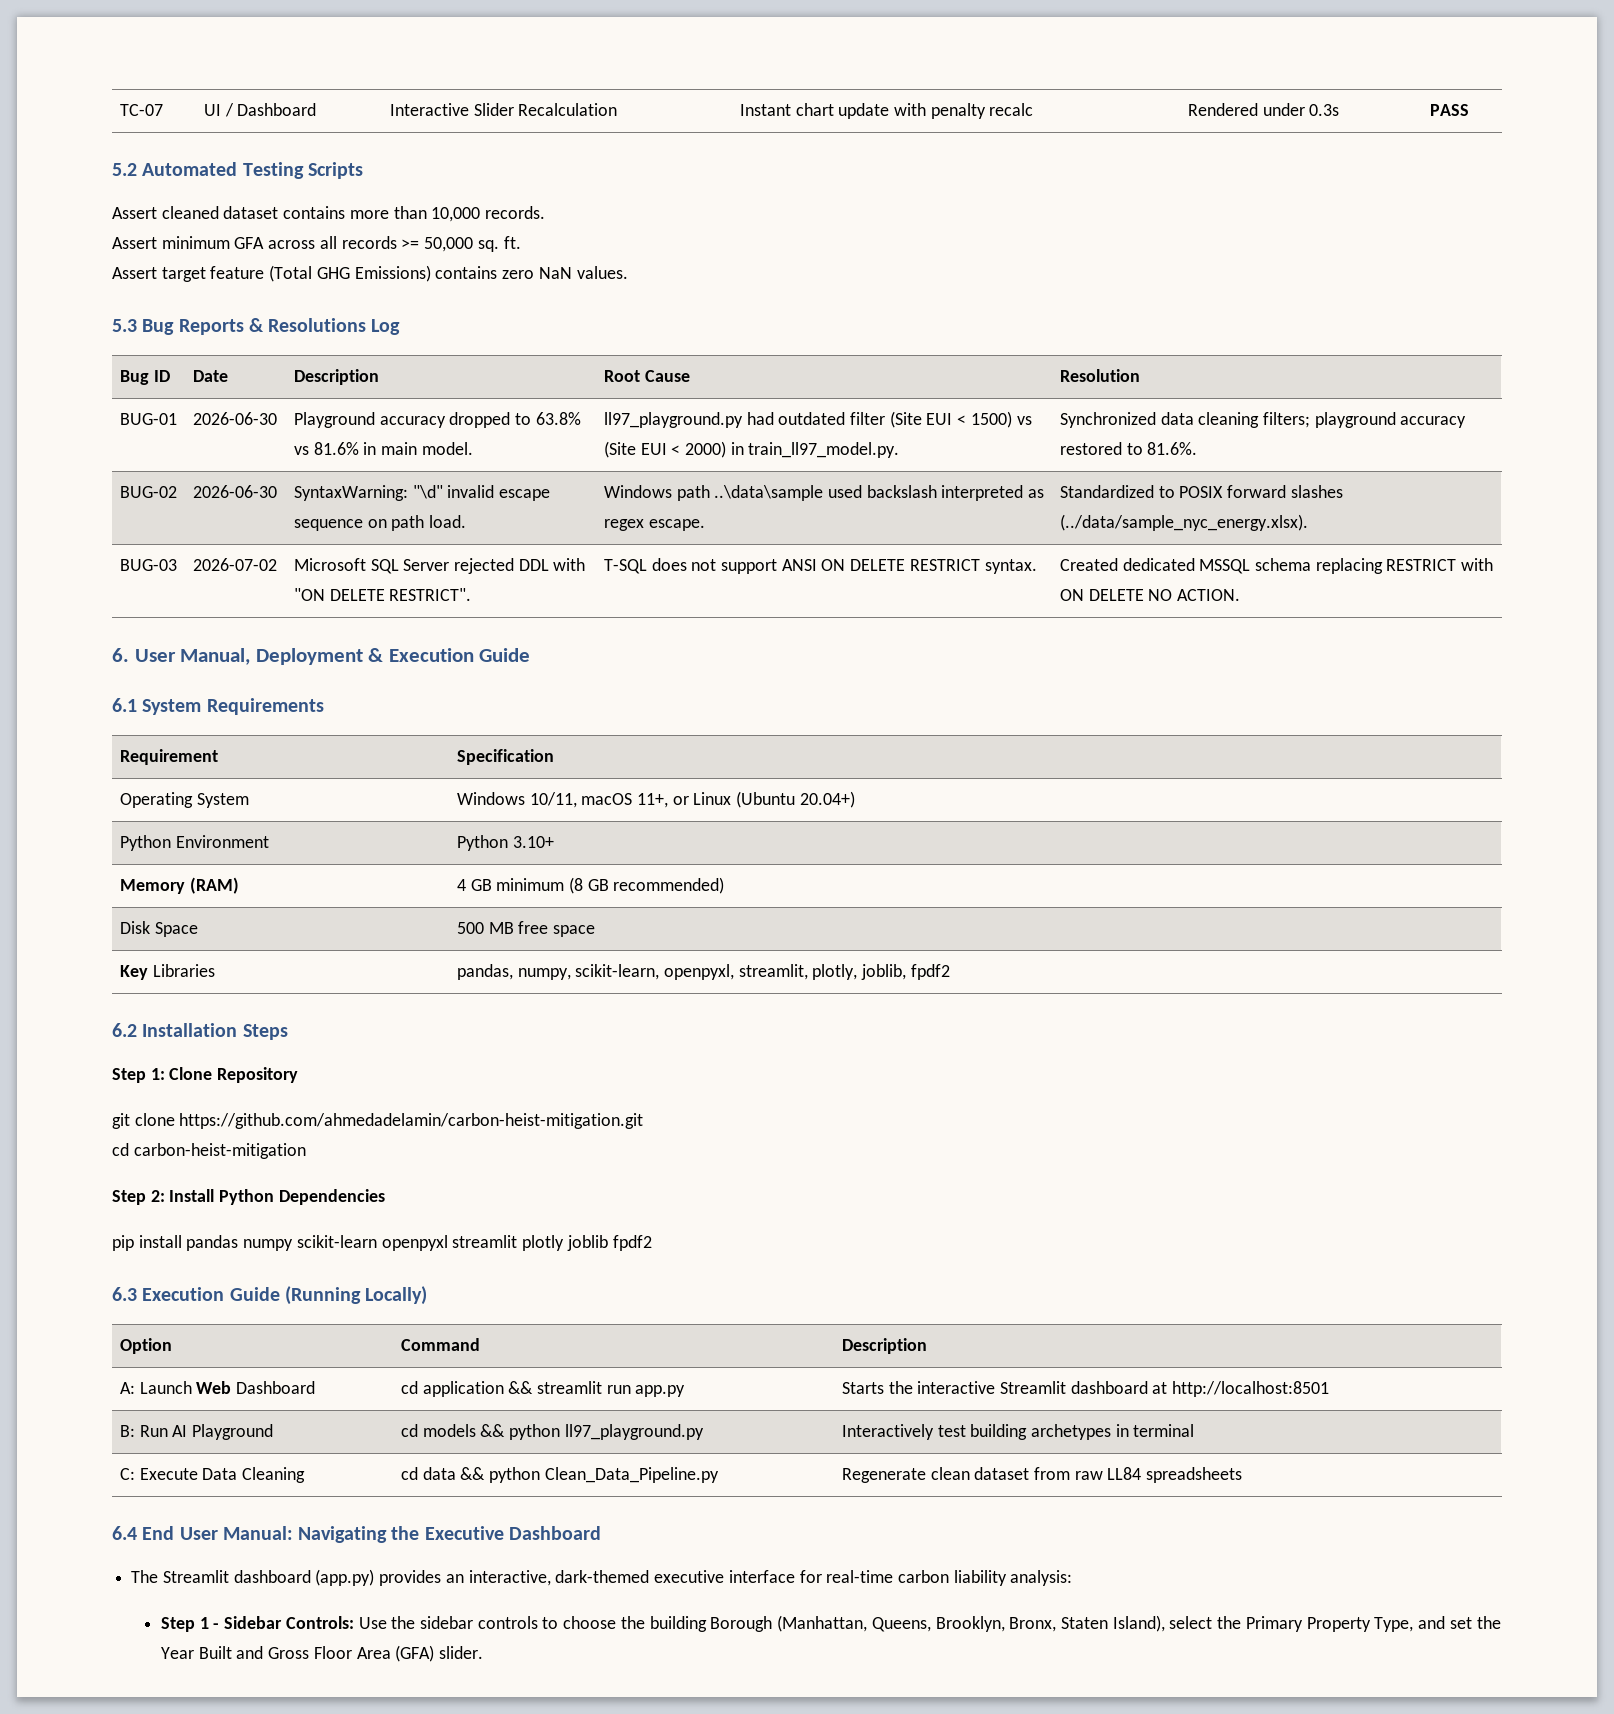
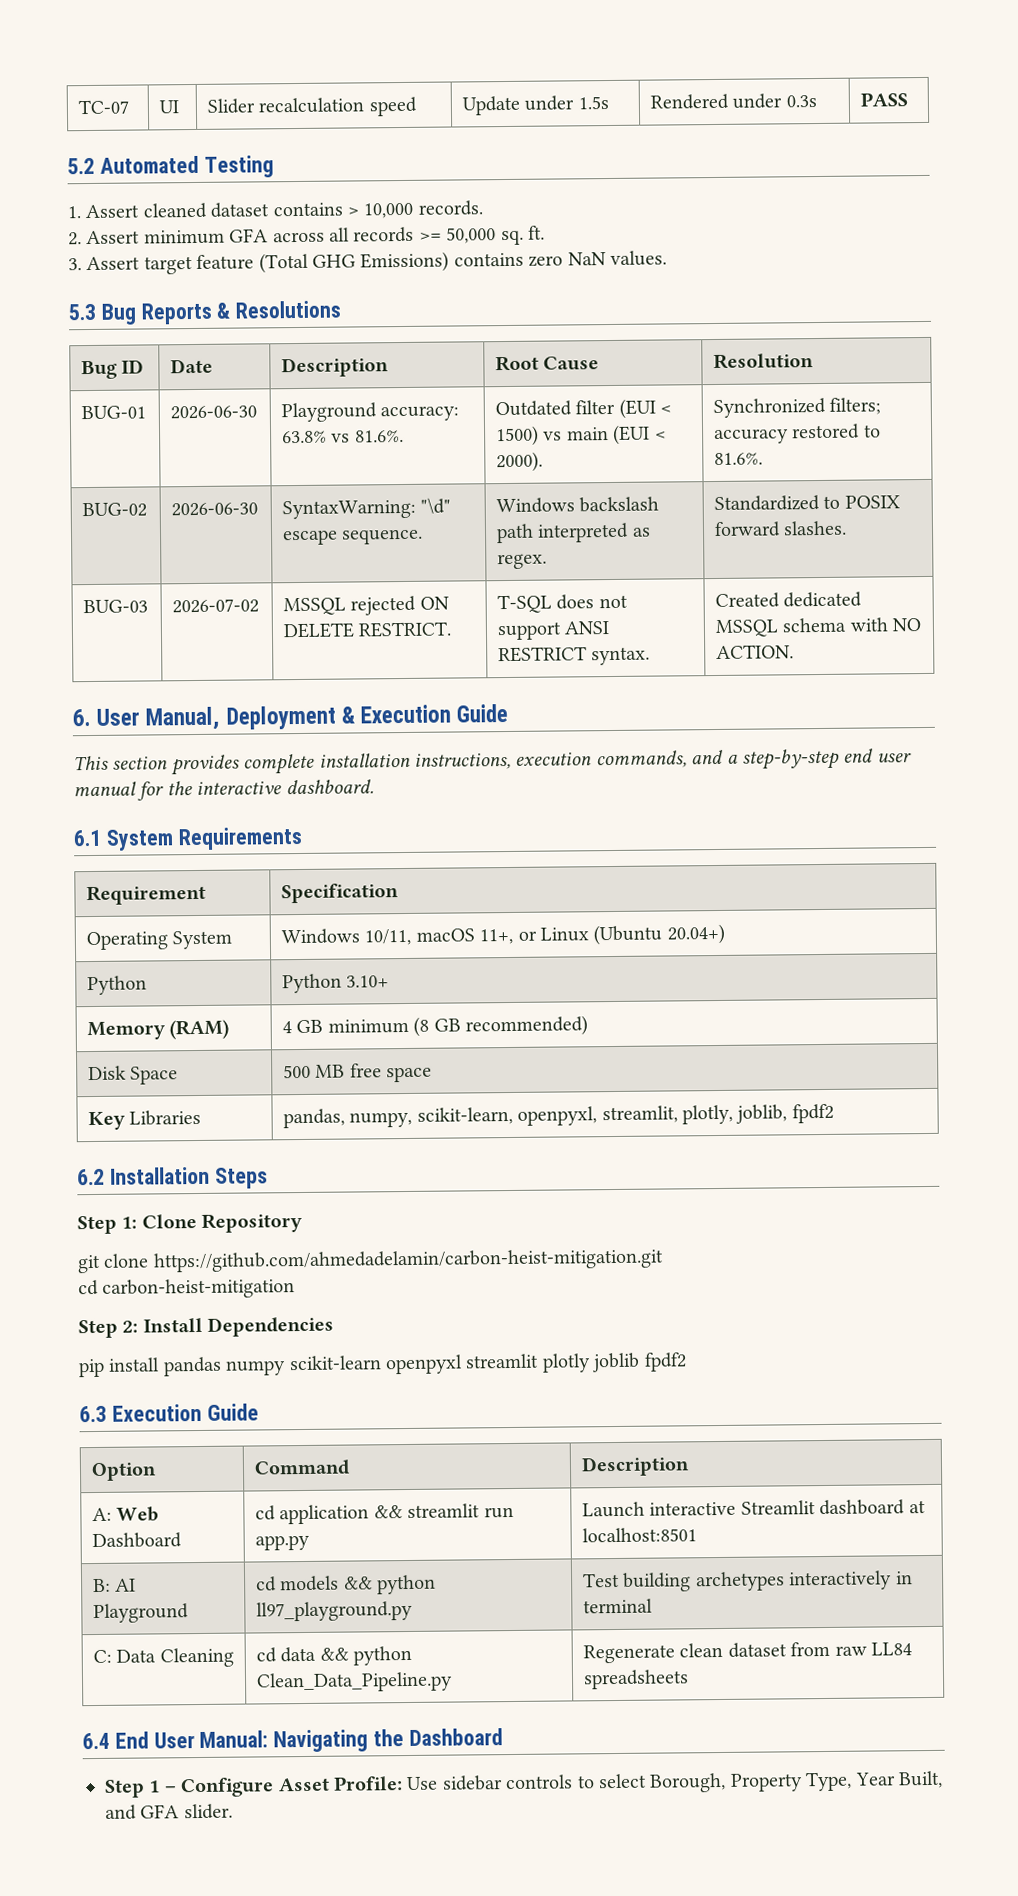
[224,103,317,117] [389,103,618,116] [739,103,1034,119] / Dashboard | Interactive Slider Recalculation | Instant chart update with penalty recalc -> [207,96,418,117] [462,95,609,116] | Slider recalculation speed | Update under 1.5s
[307,162,363,179] Scripts // -> [67,206,81,219] // 1.
[349,206,427,219] more than -> [347,207,359,216] >
(546, 212) none -> [68,232,82,246] 2.
(521, 242) none -> [68,258,82,271] 3.
[371,319,401,335] Log -> (342, 309) none
[379,412,581,428] [293,442,473,455] [603,411,1032,428] [603,441,900,458] [1059,412,1396,428] accuracy dropped to 63.8% vs 81.6% in main model. | ll97_playground.py had outdated filter (Site EUI < 1500) vs (Site EUI < 2000) in train_ll97_model.py. | Synchronized data cleaning filters; playground -> [380,405,460,422] [282,429,404,444] [495,398,673,419] [495,424,667,447] [496,451,544,473] [713,397,882,419] accuracy: 63.8% vs 81.6%. | Outdated filter (EUI < 1500) vs main (EUI < 2000). | Synchronized filters;
[447,485,551,501] [293,515,467,531] [603,485,1045,501] [603,519,705,531] invalid escape sequence on path load. | Windows path ..\data\sample used backslash interpreted as regex escape. -> [282,528,424,546] [496,496,660,514] [496,522,651,544] [497,553,548,570] escape sequence. | Windows backslash path interpreted as regex.
[1290,485,1343,498] [1059,514,1308,531] slashes (../data/sample_nyc_energy.xlsx). -> [783,520,848,536] slashes.
[293,558,586,574] [293,588,472,601] Microsoft SQL Server rejected DDL with "ON DELETE RESTRICT". -> [283,595,449,616] [283,621,453,639] MSSQL rejected ON DELETE RESTRICT.
[821,559,906,571] ON DELETE -> (610, 628) none
[1315,558,1494,574] [1059,589,1144,601] replacing RESTRICT with ON DELETE -> [849,617,888,632] with
(531, 655) none -> [73,748,912,776] [73,779,374,801] // This section provides complete installation instructions, execution commands, and a step-by-step end user manual for the interactive dashboard.
[175,835,269,848] Environment -> (148, 985) none
[219,1189,275,1205] Python -> (203, 1325) none
[284,1286,428,1305] (Running Locally) -> (259, 1412) none
[139,1381,192,1394] Launch -> (113, 1514) none
[841,1381,913,1394] Starts the -> [582,1501,646,1518] Launch
[1172,1381,1330,1397] http://localhost:8501 -> [582,1527,698,1543] localhost:8501
[139,1425,168,1437] Run -> (112, 1585) none
[841,1424,966,1440] Interactively test -> [583,1572,621,1588] Test
(1112, 1432) none -> [788,1570,893,1591] interactively
[139,1468,198,1480] Execute -> (113, 1656) none
[424,1526,504,1540] Executive -> (405, 1738) none
[131,1569,1073,1586] [160,1615,1501,1632] [160,1645,435,1662] The Streamlit dashboard (app.py) provides an interactive, dark-themed executive interface for real-time carbon liability analysis: // Step 1 - Sidebar Controls: Use the sidebar controls to choose the building Borough (Manhattan, Queens, Brooklyn, Bronx, Staten Island), select the Primary Property Type, and set the Year Built and Gross Floor Area (GFA) -> [104,1770,943,1798] [105,1804,180,1820] Step 1 – Configure Asset Profile: Use sidebar controls to select Borough, Property Type, Year Built, and GFA

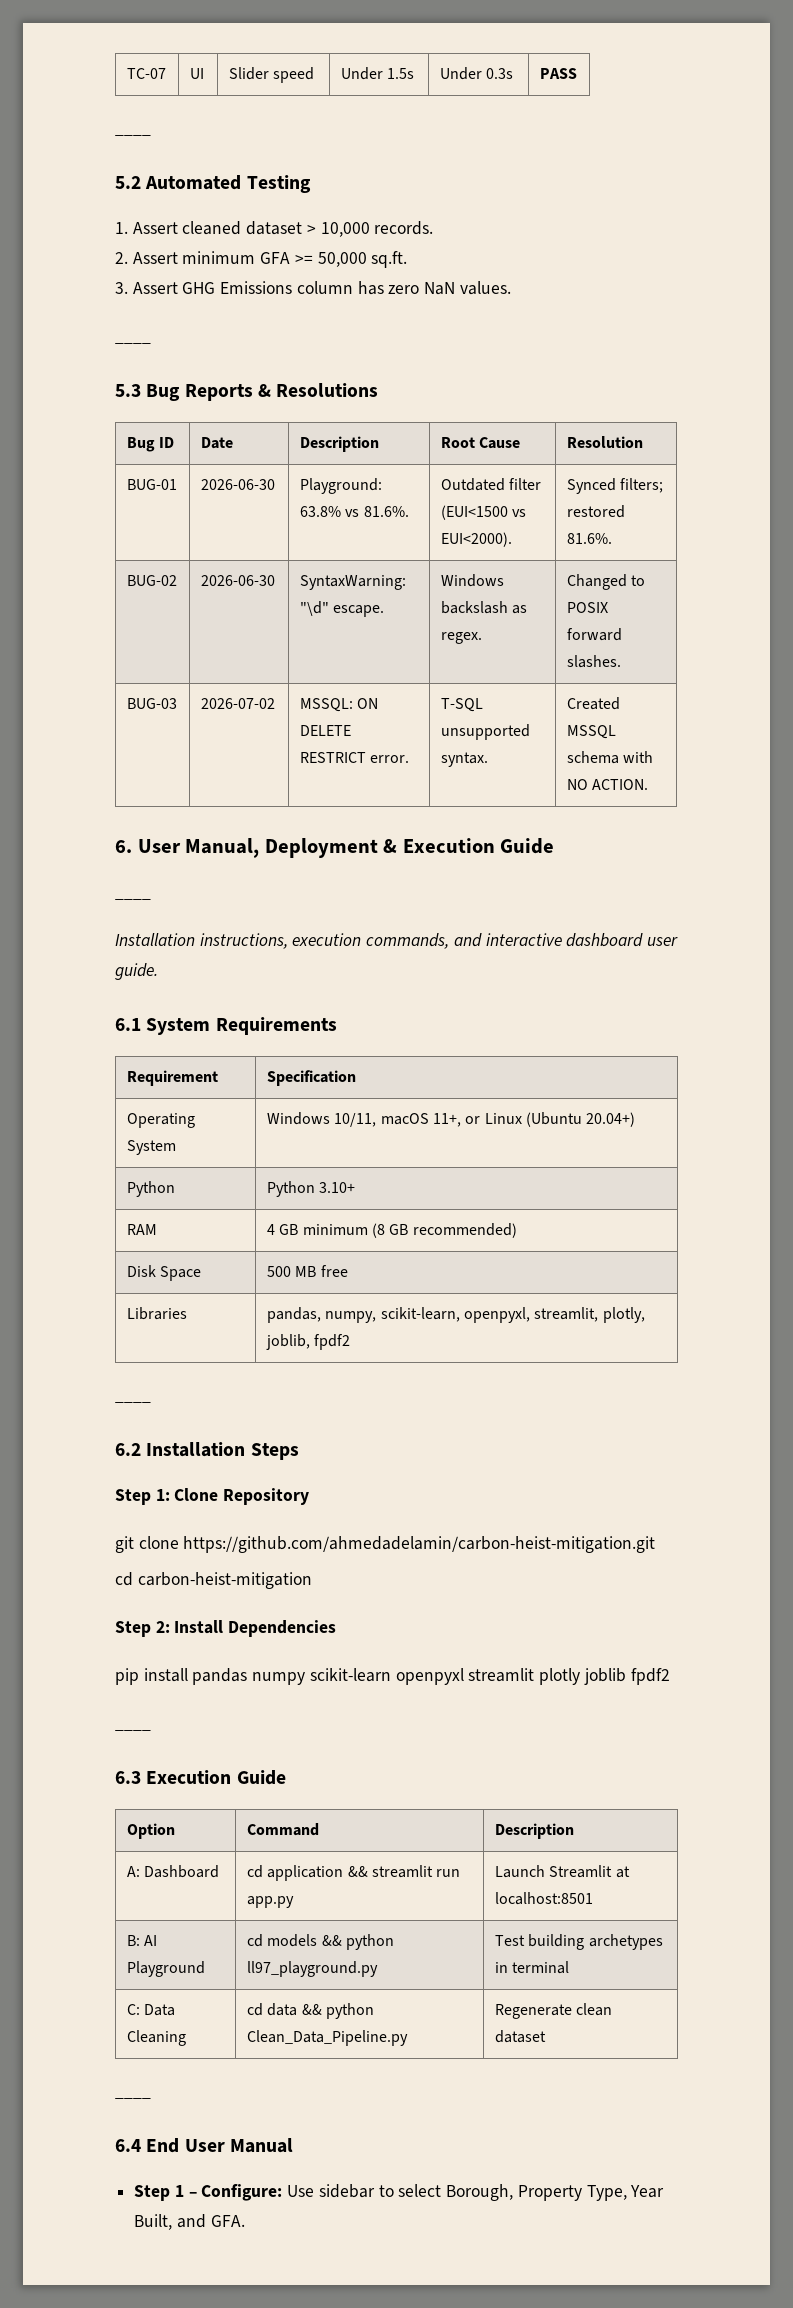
[258,97,365,114] recalculation -> (269, 73) none
[462,95,575,116] Update under -> [340,67,383,80] Under
[650,93,783,110] Rendered under -> [439,67,482,80] Under
(909, 99) none -> [115,134,151,136] // ____
[272,202,343,217] contains -> (303, 228) none
[272,225,545,246] [68,251,524,275] across all records >= 50,000 sq. ft. // 3. Assert target feature (Total GHG Emissions) contains -> [294,251,408,268] [115,281,384,295] >= 50,000 sq.ft. // 3. Assert GHG Emissions column has
(667, 258) none -> [115,342,151,344] // ____
[281,402,460,423] Playground accuracy: -> [299,478,382,494] Playground:
[618,398,673,419] [495,424,667,447] [496,451,544,473] [713,397,882,419] [714,423,881,445] (EUI < 1500) vs main (EUI < 2000). | Synchronized filters; accuracy restored to -> [440,505,527,520] [440,532,512,547] [566,478,664,494] [566,505,625,518] (EUI<1500 vs EUI<2000). | Synced filters; restored
[282,528,424,546] escape sequence. -> [333,605,385,617] escape.
[496,522,630,544] path interpreted -> (508, 607) none
[714,494,821,512] Standardized -> [566,574,627,590] Changed
[283,595,449,616] [283,621,453,639] [497,594,628,614] [497,621,610,641] [498,646,588,663] MSSQL rejected ON DELETE RESTRICT. | T-SQL does not support ANSI RESTRICT -> [299,698,379,712] [299,725,351,736] [299,752,410,763] [440,698,483,712] [440,724,530,740] MSSQL: ON DELETE RESTRICT error. | T-SQL unsupported
[783,591,863,608] dedicated -> (620, 703) none
[73,748,912,776] [73,779,374,801] This section provides complete installation instructions, execution commands, and a step-by-step end user manual for the interactive dashboard. -> [115,898,151,900] [115,933,679,949] [115,963,158,980] ____ // Installation instructions, execution commands, and interactive dashboard user guide.
[87,1019,230,1041] Memory (RAM) -> [126,1224,157,1235] RAM
[386,1066,433,1083] [88,1111,127,1131] space // Key -> (348, 1271) //
(834, 1113) none -> [115,1401,151,1403] // ____
(687, 1362) none -> [115,1729,151,1731] // ____
[116,1506,160,1522] Web -> (140, 1871) none
[649,1499,906,1516] interactive Streamlit dashboard -> [549,1865,613,1878] Streamlit
[788,1570,893,1591] interactively -> (663, 1942) none
[790,1641,913,1657] [583,1669,690,1690] from raw LL84 spreadsheets -> [115,2097,151,2099] // ____
[199,1728,503,1753] Manual: Navigating the Dashboard -> [229,2138,293,2153] Manual
[180,1776,403,1798] Configure Asset Profile: -> [201,2184,283,2201] Configure:
[505,1774,574,1790] controls -> (375, 2191) none
[140,1803,233,1820] GFA slider. -> [210,2215,245,2227] GFA.

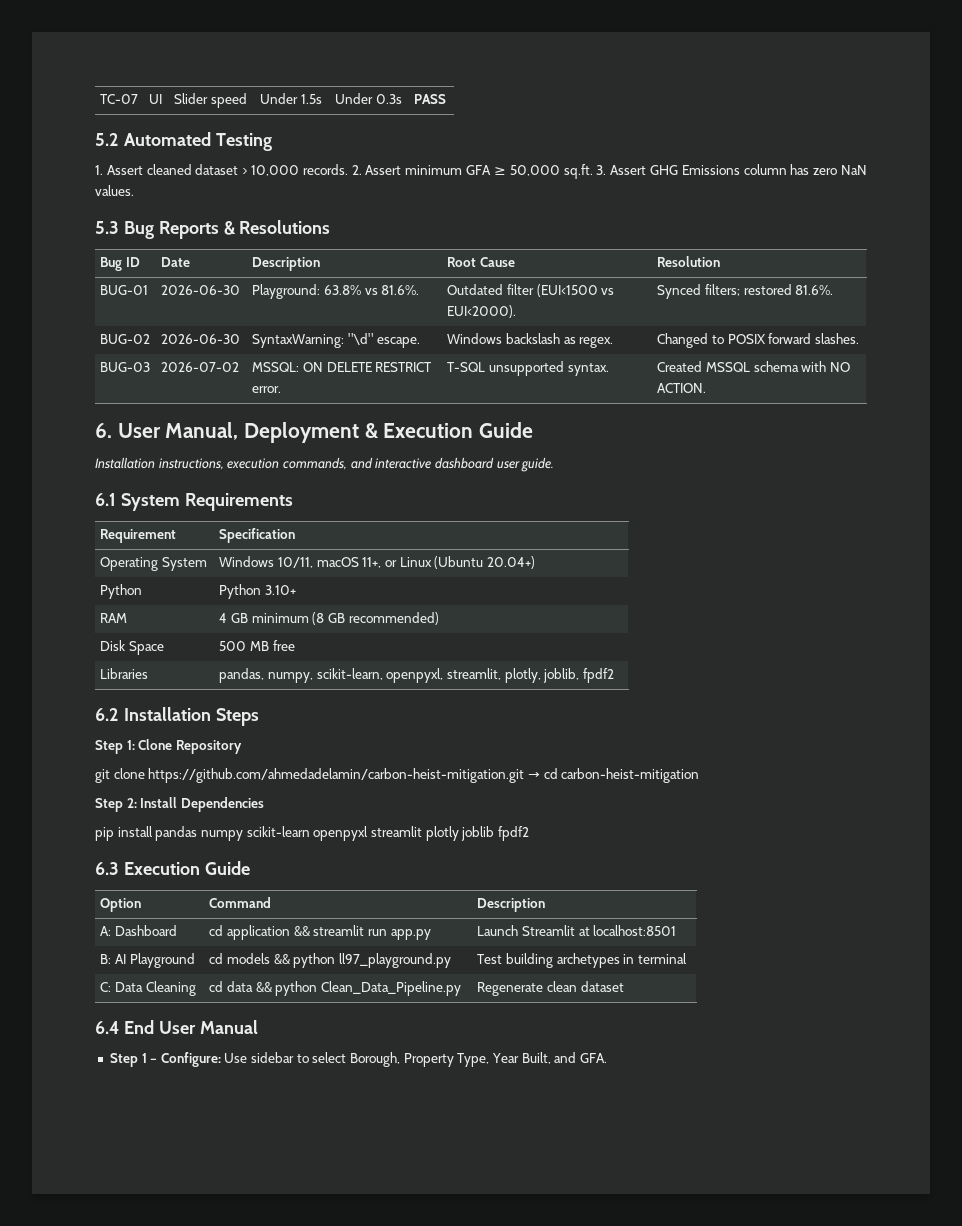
[115,134,151,136] // ____ -> (447, 99) none
(434, 228) // -> (348, 169) none
[294,254,313,264] >= -> [493,167,506,175] ≥
(408, 259) // -> (593, 171) none
[115,342,151,344] // ____ -> (134, 190) none
[115,898,151,900] // ____ -> (534, 430) none
[115,1401,151,1403] // ____ -> (614, 675) none
(656, 1544) // -> [527,772,540,779] →
[115,1729,151,1731] // ____ -> (529, 833) none
[115,2097,151,2099] // ____ -> (624, 986) none

